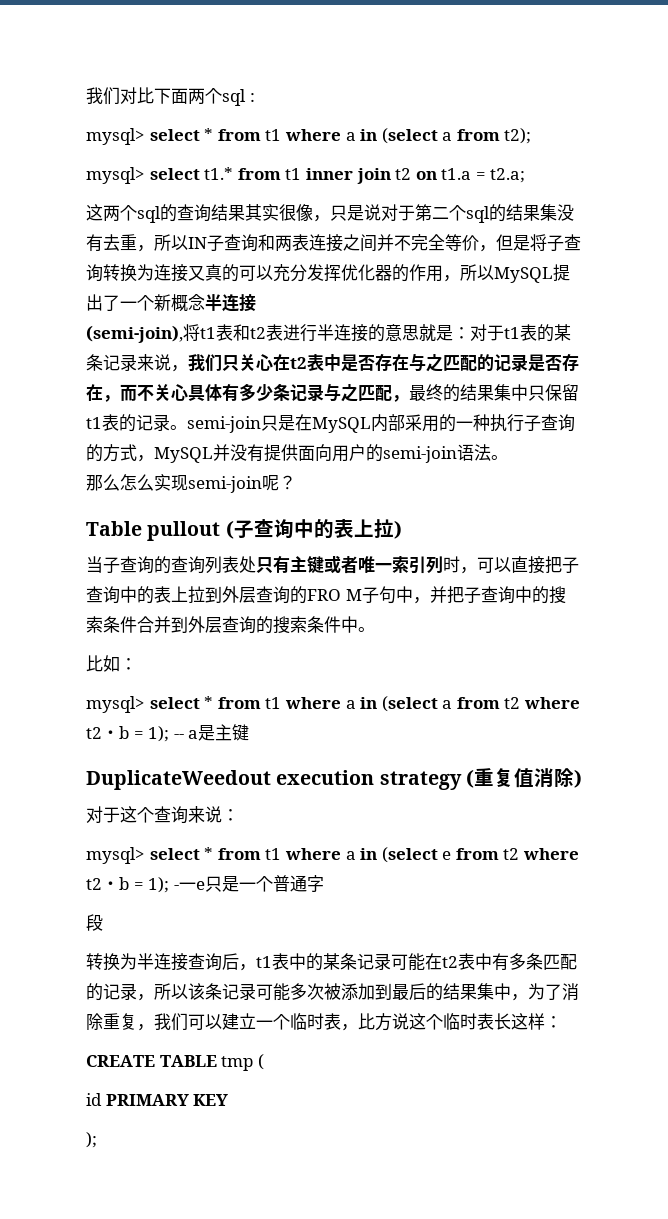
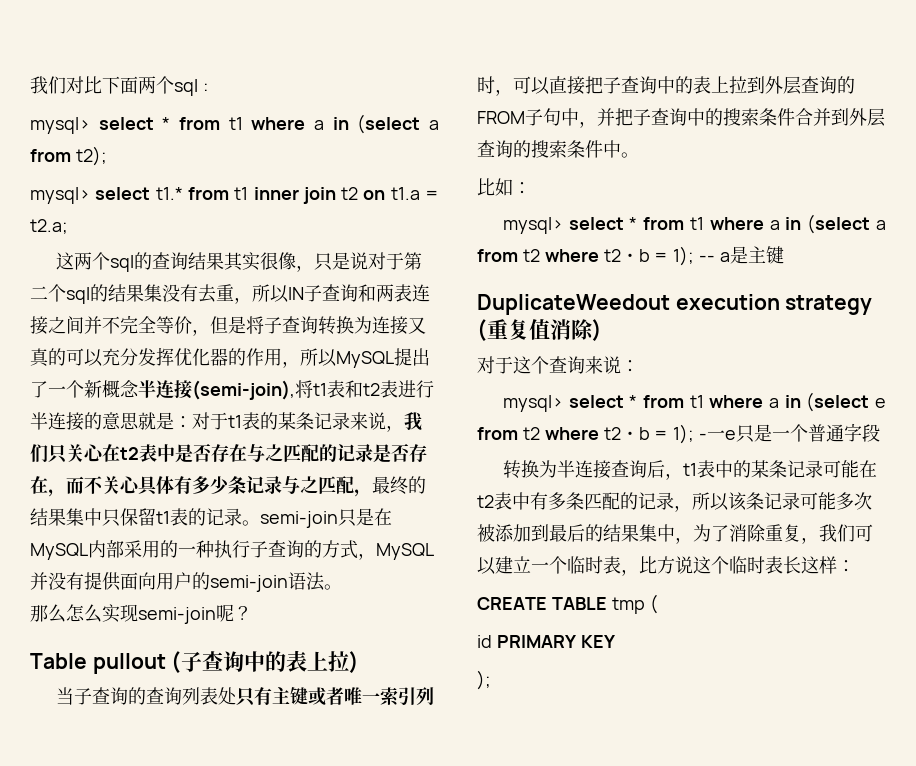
(256, 303) // -> (192, 389) none
[307,589,362,601] FRO M -> [477,111,525,124] FROM
(324, 883) // -> (863, 432) none

